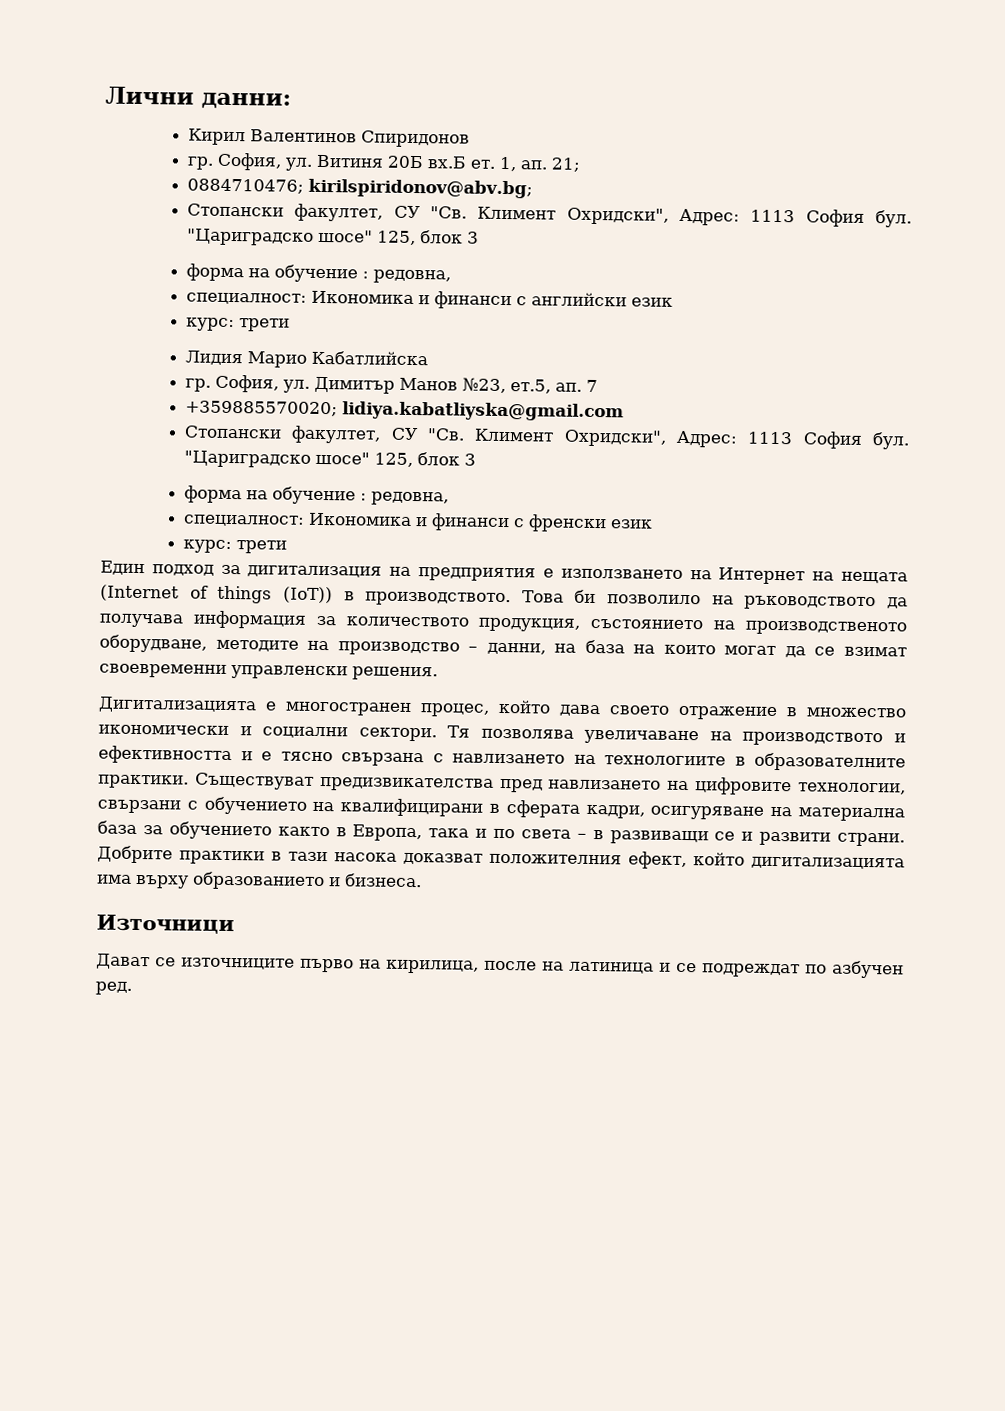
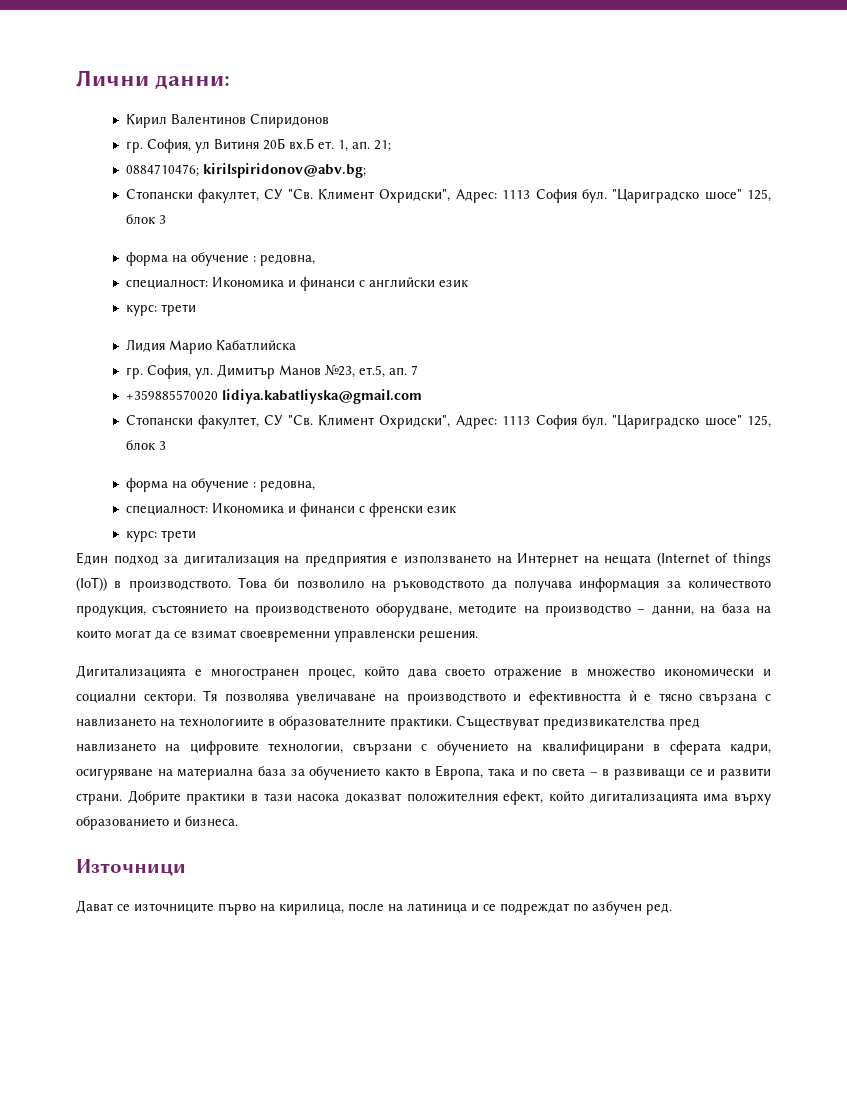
[284,157,313,171] ул. -> [194,141,210,153] ул
[184,400,338,417] +359885570020; -> [125,390,218,401] +359885570020
[240,751,253,761] и -> [628,690,637,701] ѝ

